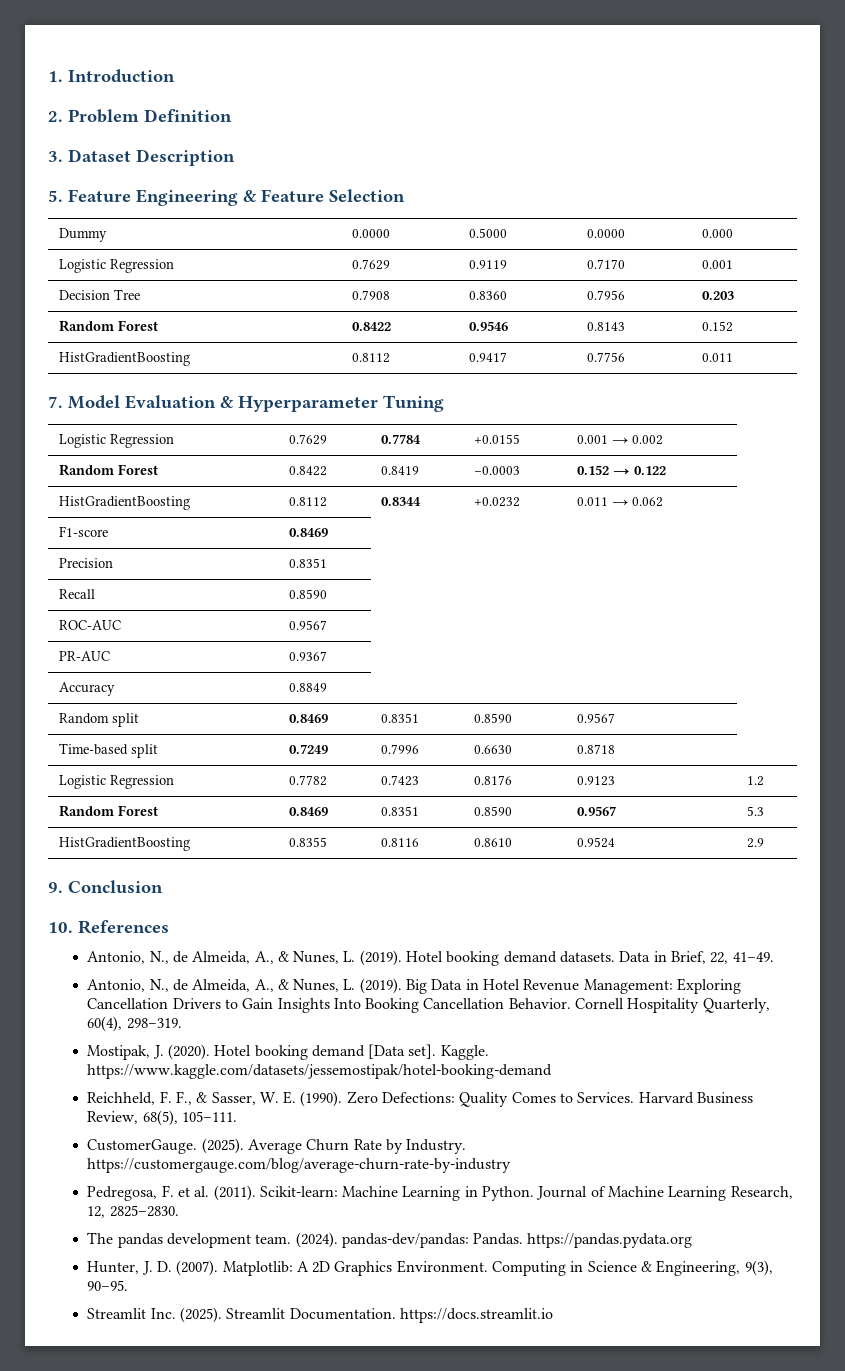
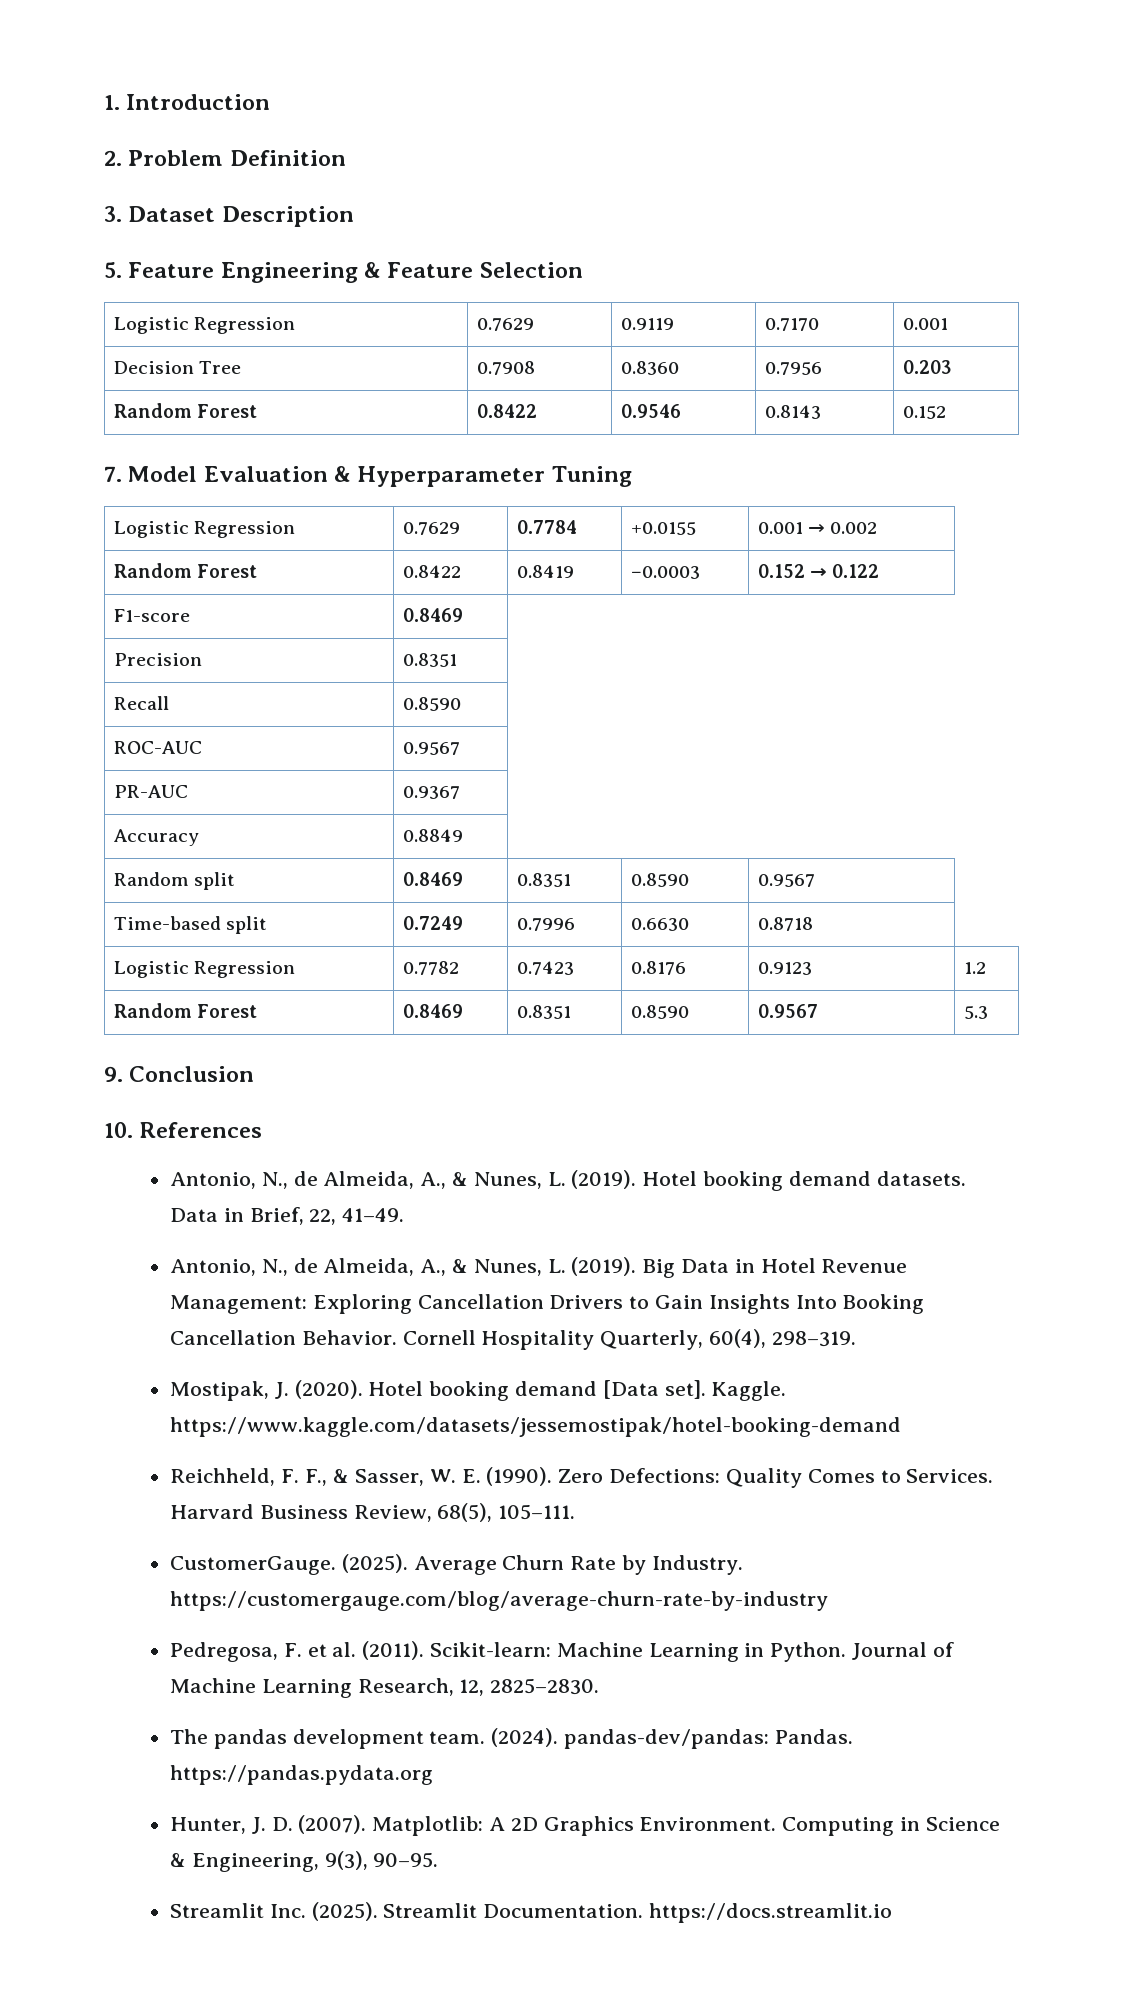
[58,228,107,242] [351,229,390,238] [468,228,507,238] [586,229,625,238] [701,229,733,238] // Dummy | 0.0000 | 0.5000 | 0.0000 | 0.000 -> (583, 270) none
[58,352,190,366] [351,353,390,363] [468,352,507,362] [586,352,625,362] [701,353,733,362] // HistGradientBoosting | 0.8112 | 0.9417 | 0.7756 | 0.011 -> (946, 412) none
[58,496,190,510] [288,497,327,507] [380,497,421,506] [473,497,520,507] [576,497,663,507] // HistGradientBoosting | 0.8112 | 0.8344 | +0.0232 | 0.011 → 0.062 -> (880, 571) none
[58,837,190,851] [288,837,327,847] [380,838,419,847] [473,838,512,847] [576,837,615,848] [746,838,764,848] // HistGradientBoosting | 0.8355 | 0.8116 | 0.8610 | 0.9524 | 2.9 -> (988, 1012) none

